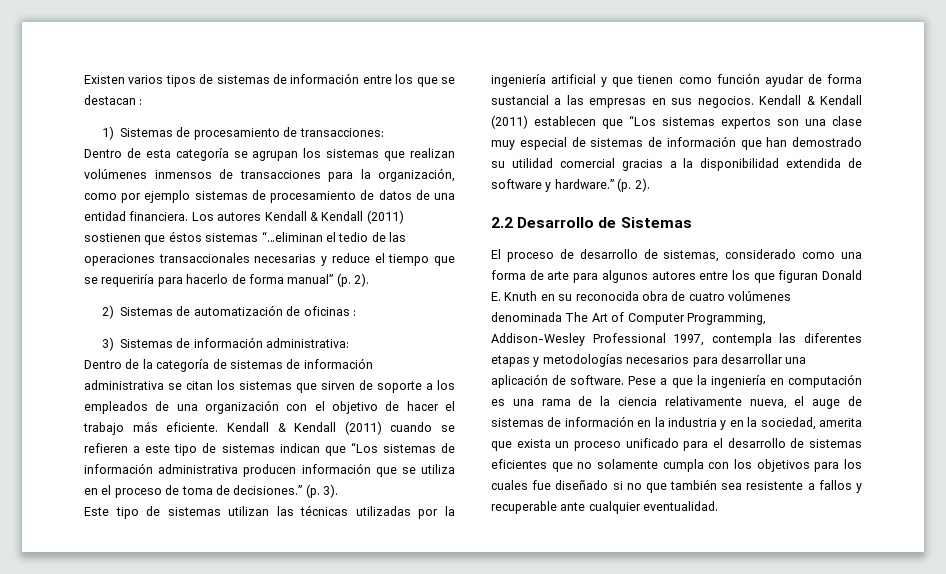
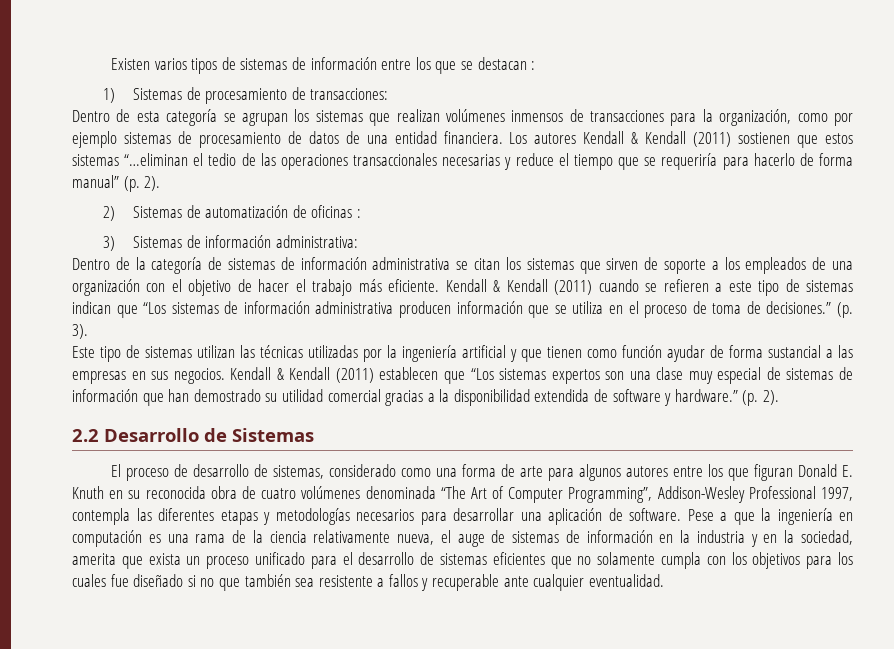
[168,231,202,242] éstos -> [825,133,854,144] estos
[565,312,589,322] The -> [440,486,466,499] “The
[686,313,766,325] Programming, -> [568,487,653,503] Programming”,

